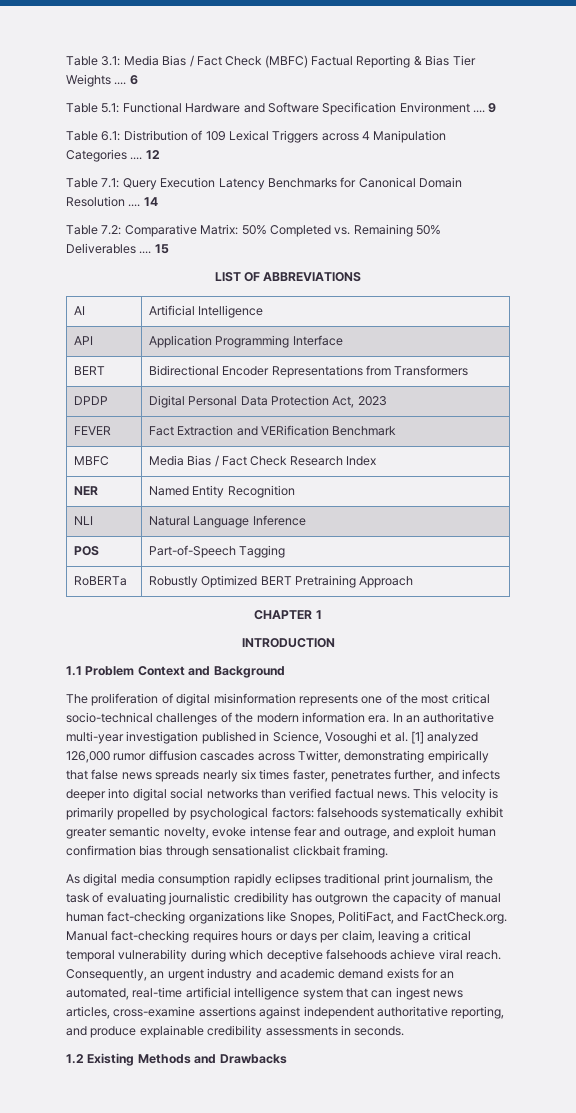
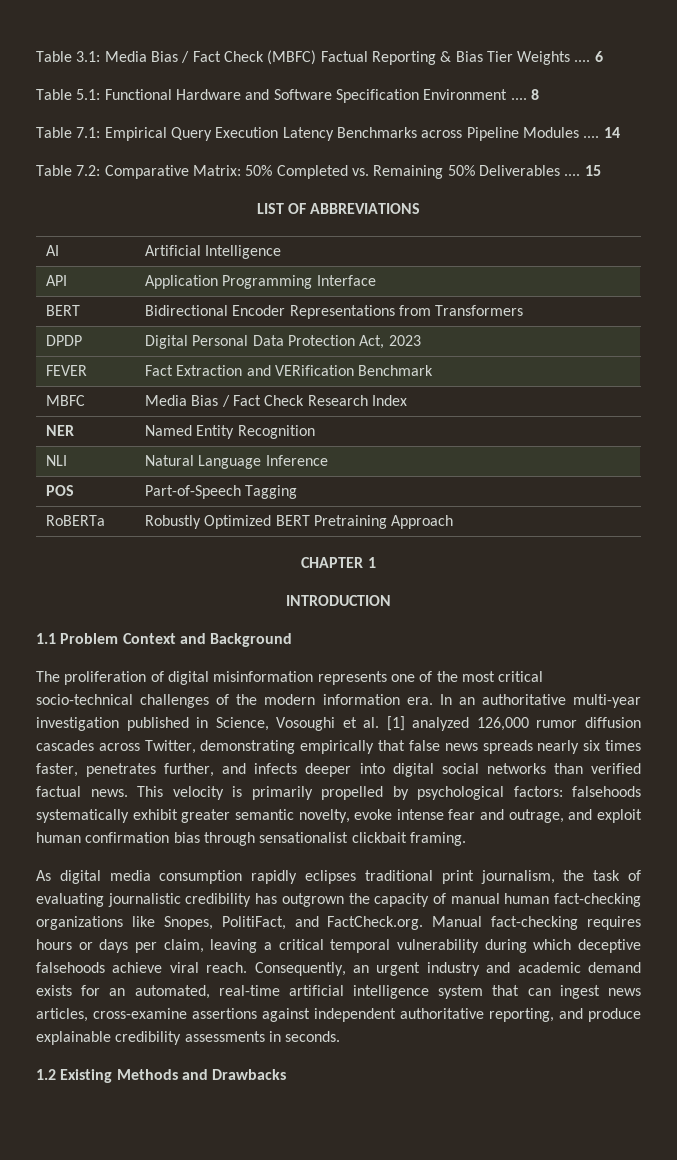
[488,103,497,113] [66,130,447,143] [66,149,160,162] 9 // Table 6.1: Distribution of 109 Lexical Triggers across 4 Manipulation Categories .... 12 -> [530,89,539,100] 8
(120, 183) none -> [104,127,167,141] Empirical
[340,177,462,188] [66,196,125,207] for Canonical Domain Resolution -> [421,127,579,141] across Pipeline Modules

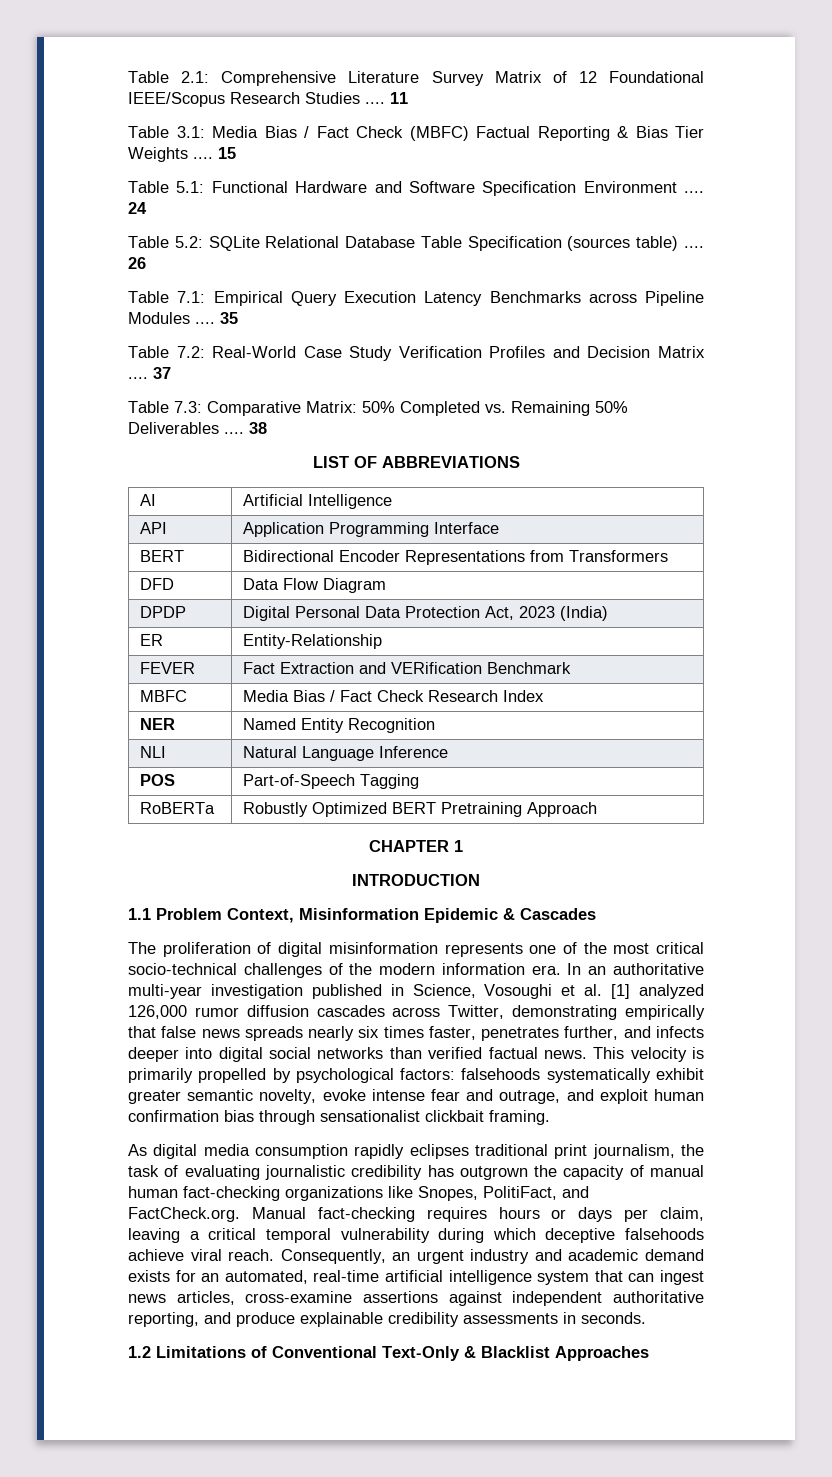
[36,51,72,62] Table -> [128,71,704,86] [128,92,408,107] [128,126,169,138] Table 2.1: Comprehensive Literature Survey Matrix of 12 Foundational IEEE/Scopus Research Studies .... 11 // Table
[594,51,603,62] 6 -> [218,147,236,159] 15
[530,89,539,100] 8 -> [128,202,147,214] [128,236,704,251] [128,257,146,269] 24 // Table 5.2: SQLite Relational Database Table Specification (sources table) .... 26
[603,127,620,138] 14 -> [220,312,238,324] 35
(101, 170) none -> [212,346,705,361] [128,367,171,379] [128,401,202,413] Real-World Case Study Verification Profiles and Decision Matrix .... 37 // Table 7.3:
[584,165,601,176] 15 -> [249,422,267,434] 38
(524, 310) none -> [140,578,175,590] [243,578,387,593] // DFD | Data Flow Diagram
(421, 340) none -> [560,606,609,621] [140,634,164,646] [243,634,383,649] (India) // ER | Entity-Relationship
[122,633,293,647] Context and Background -> [227,908,596,923] Context, Misinformation Epidemic & Cascades
[60,1069,287,1083] Existing Methods and Drawbacks -> [156,1346,649,1361] Limitations of Conventional Text-Only & Blacklist Approaches

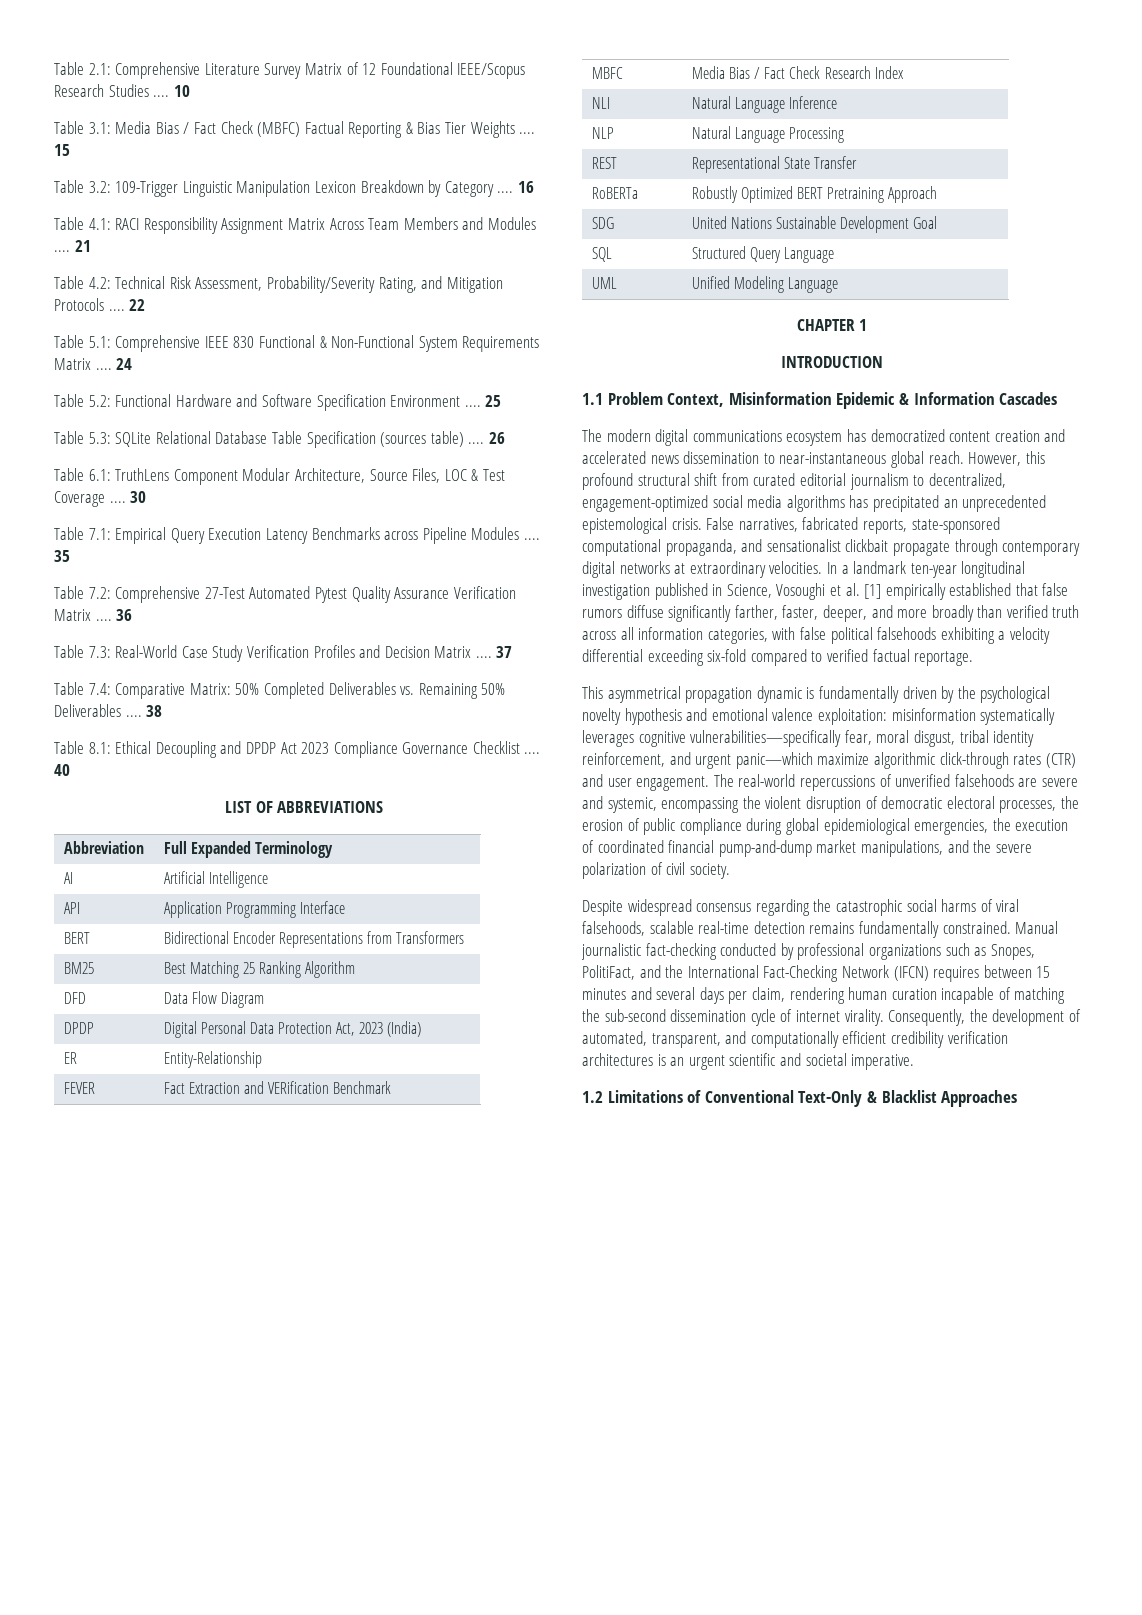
[390,92,408,104] 11 -> [173,85,190,97] 10
[176,181,205,193] 5.1: -> [88,180,534,197] [54,217,536,234] [54,240,91,252] [54,276,503,293] [54,298,146,311] [54,335,540,352] [54,358,133,370] [54,394,111,407] 3.2: 109-Trigger Linguistic Manipulation Lexicon Breakdown by Category .... 16 // Table 4.1: RACI Responsibility Assignment Matrix Across Team Members and Modules .... 21 // Table 4.2: Technical Risk Assessment, Probability/Severity Rating, and Mitigation Protocols .... 22 // Table 5.1: Comprehensive IEEE 830 Functional & Non-Functional System Requirements Matrix .... 24 // Table 5.2:
[128,202,147,214] [128,236,203,248] 24 // Table 5.2: -> [485,395,502,407] [54,431,111,444] 25 // Table 5.3:
(146, 263) none -> [54,468,505,485] [54,491,147,507] // Table 6.1: TruthLens Component Modular Architecture, Source Files, LOC & Test Coverage .... 30
(205, 352) none -> [115,586,516,603] [54,609,133,621] [54,645,111,658] Comprehensive 27-Test Automated Pytest Quality Assurance Verification Matrix .... 36 // Table 7.3:
[174,401,202,413] 7.3: -> [88,683,111,695] 7.4:
(480, 408) none -> [328,682,396,695] Deliverables
(267, 428) none -> [54,741,541,758] [54,764,70,776] // Table 8.1: Ethical Decoupling and DPDP Act 2023 Compliance Governance Checklist .... 40
(520, 462) none -> [63,841,144,854] [163,841,334,858] // Abbreviation | Full Expanded Terminology
(669, 556) none -> [63,962,94,974] [163,961,356,978] // BM25 | Best Matching 25 Ranking Algorithm
[140,718,176,730] [243,718,436,733] // NER | Named Entity Recognition -> (904, 72) none
[140,774,176,786] [243,774,420,789] POS | Part-of-Speech Tagging -> [591,127,614,139] [691,126,845,143] [591,157,617,169] [691,156,858,173] NLP | Natural Language Processing // REST | Representational State Transfer
(598, 809) none -> [591,217,614,229] [691,216,938,233] [591,247,612,262] [691,246,835,263] [591,277,617,289] [691,276,839,293] // SDG | United Nations Sustainable Development Goal // SQL | Structured Query Language // UML | Unified Modeling Language
(515, 914) none -> [913,392,995,405] Information
[162,942,704,957] [128,963,704,978] [128,984,202,999] proliferation of digital misinformation represents one of the most critical socio-technical challenges of the modern information era. In an authoritative multi-year -> [606,429,1066,446] [582,451,1045,468] [582,473,1006,490] [582,495,1047,512] [582,517,1000,534] [582,539,1081,556] [582,561,1026,578] modern digital communications ecosystem has democratized content creation and accelerated news dissemination to near-instantaneous global reach. However, this profound structural shift from curated editorial journalism to decentralized, engagement-optimized social media algorithms has precipitated an unprecedented epistemological crisis. False narratives, fabricated reports, state-sponsored computational propaganda, and sensationalist clickbait propagate through contemporary digital networks at extraordinary velocities. In a landmark ten-year longitudinal
[639,984,705,999] [128,1005,705,1020] [128,1026,704,1041] [128,1047,705,1062] [128,1068,704,1083] [128,1089,704,1104] [128,1110,550,1125] [128,1144,704,1159] [128,1165,704,1180] [128,1186,589,1201] [128,1207,704,1222] [128,1228,704,1243] [128,1249,704,1264] [128,1270,705,1285] [128,1291,704,1306] [128,1312,646,1327] analyzed 126,000 rumor diffusion cascades across Twitter, demonstrating empirically that false news spreads nearly six times faster, penetrates further, and infects deeper into digital social networks than verified factual news. This velocity is primarily propelled by psychological factors: falsehoods systematically exhibit greater semantic novelty, evoke intense fear and outrage, and exploit human confirmation bias through sensationalist clickbait framing. // As digital media consumption rapidly eclipses traditional print journalism, the task of evaluating journalistic credibility has outgrown the capacity of manual human fact-checking organizations like Snopes, PolitiFact, and FactCheck.org. Manual fact-checking requires hours or days per claim, leaving a critical temporal vulnerability during which deceptive falsehoods achieve viral reach. Consequently, an urgent industry and academic demand exists for an automated, real-time artificial intelligence system that can ingest news articles, cross-examine assertions against independent authoritative reporting, and produce explainable credibility assessments in seconds. -> [885,583,1069,600] [582,605,1080,622] [582,627,1050,644] [582,649,974,666] [582,686,1051,703] [582,708,1056,725] [582,730,1035,747] [582,752,1076,769] [582,774,1078,791] [582,796,1079,813] [582,818,1069,835] [582,840,1032,857] [582,862,730,879] [582,899,1020,916] [582,921,1059,938] [581,943,1035,960] [582,965,1051,982] [582,987,1066,1004] [582,1009,1081,1026] [582,1031,1008,1048] [582,1053,915,1070] empirically established that false rumors diffuse significantly farther, faster, deeper, and more broadly than verified truth across all information categories, with false political falsehoods exhibiting a velocity differential exceeding six-fold compared to verified factual reportage. // This asymmetrical propagation dynamic is fundamentally driven by the psychological novelty hypothesis and emotional valence exploitation: misinformation systematically leverages cognitive vulnerabilities—specifically fear, moral disgust, tribal identity reinforcement, and urgent panic—which maximize algorithmic click-through rates (CTR) and user engagement. The real-world repercussions of unverified falsehoods are severe and systemic, encompassing the violent disruption of democratic electoral processes, the erosion of public compliance during global epidemiological emergencies, the execution of coordinated financial pump-and-dump market manipulations, and the severe polarization of civil society. // Despite widespread consensus regarding the catastrophic social harms of viral falsehoods, scalable real-time detection remains fundamentally constrained. Manual journalistic fact-checking conducted by professional organizations such as Snopes, PolitiFact, and the International Fact-Checking Network (IFCN) requires between 15 minutes and several days per claim, rendering human curation incapable of matching the sub-second dissemination cycle of internet virality. Consequently, the development of automated, transparent, and computationally efficient credibility verification architectures is an urgent scientific and societal imperative.

